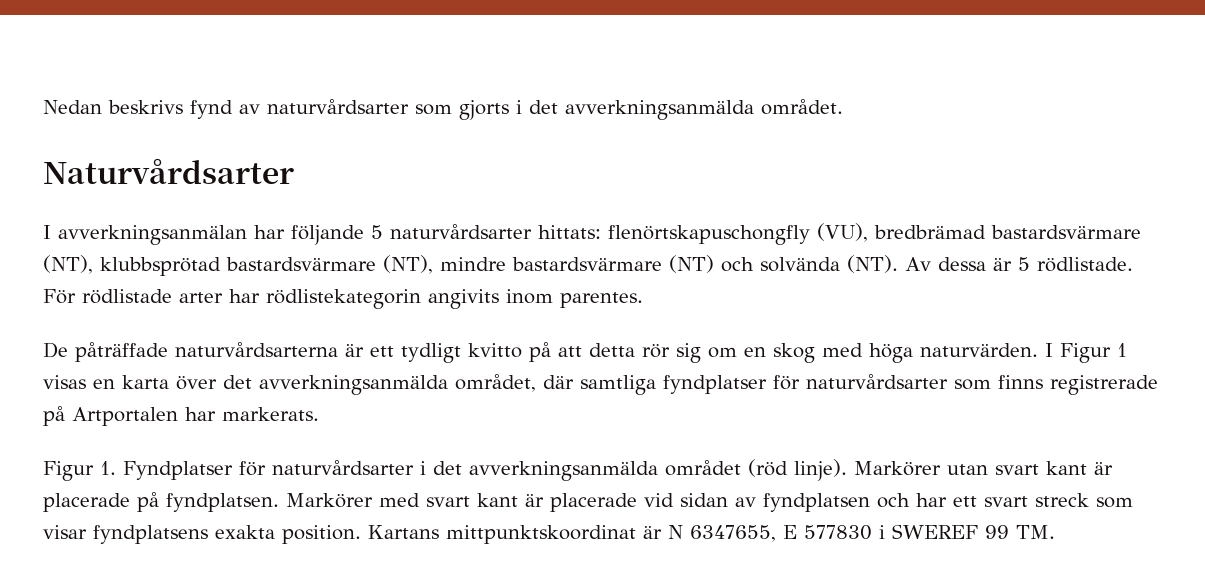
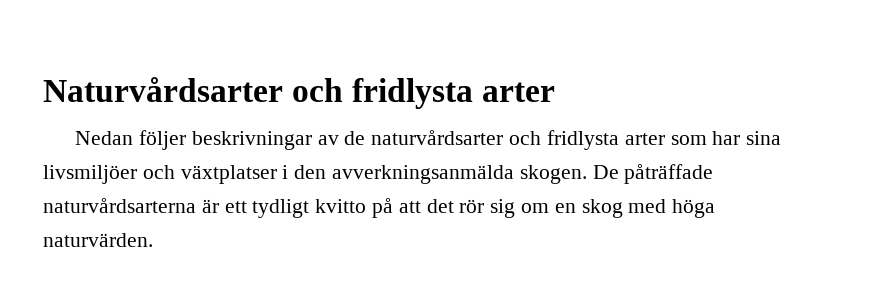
[43,99,843,120] [43,158,294,184] [43,223,1141,245] [43,255,1133,276] [43,289,643,309] Nedan beskrivs fynd av naturvårdsarter som gjorts i det avverkningsanmälda området. // Naturvårdsarter // I avverkningsanmälan har följande 5 naturvårdsarter hittats: flenörtskapuschongfly (VU), bredbrämad bastardsvärmare (NT), klubbsprötad bastardsvärmare (NT), mindre bastardsvärmare (NT) och solvända (NT). Av dessa är 5 rödlistade. För rödlistade arter har rödlistekategorin angivits inom parentes. // -> [43,77,556,109] [75,130,782,150] [43,165,587,184] Naturvårdsarter och fridlysta arter // Nedan följer beskrivningar av de naturvårdsarter och fridlysta arter som har sina livsmiljöer och växtplatser i den avverkningsanmälda skogen.
[589,343,635,357] detta -> [426,199,454,213] det
[1045,343,1127,363] [43,374,1158,395] [43,406,319,426] [43,459,1113,481] [43,492,1133,512] [43,524,1055,544] I Figur 1 visas en karta över det avverkningsanmälda området, där samtliga fyndplatser för naturvårdsarter som finns registrerade på Artportalen har markerats. // Figur 1. Fyndplatser för naturvårdsarter i det avverkningsanmälda området (röd linje). Markörer utan svart kant är placerade på fyndplatsen. Markörer med svart kant är placerade vid sidan av fyndplatsen och har ett svart streck som visar fyndplatsens exakta position. Kartans mittpunktskoordinat är N 6347655, E 577830 i SWEREF 99 TM. -> (153, 240) none

